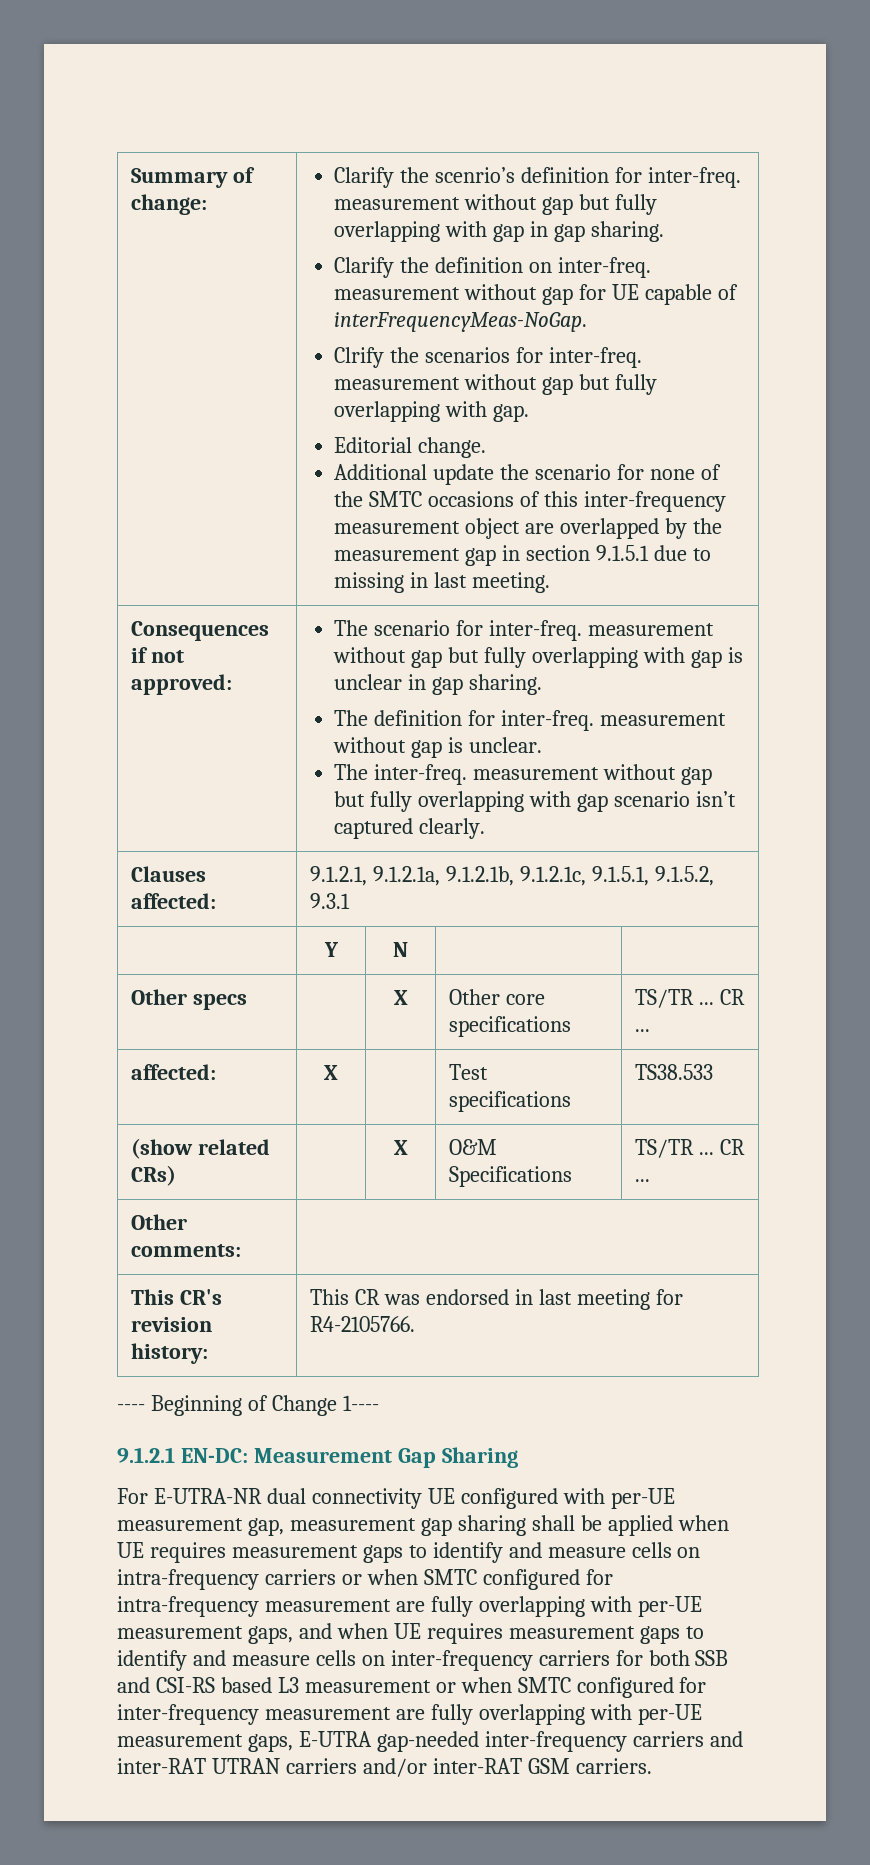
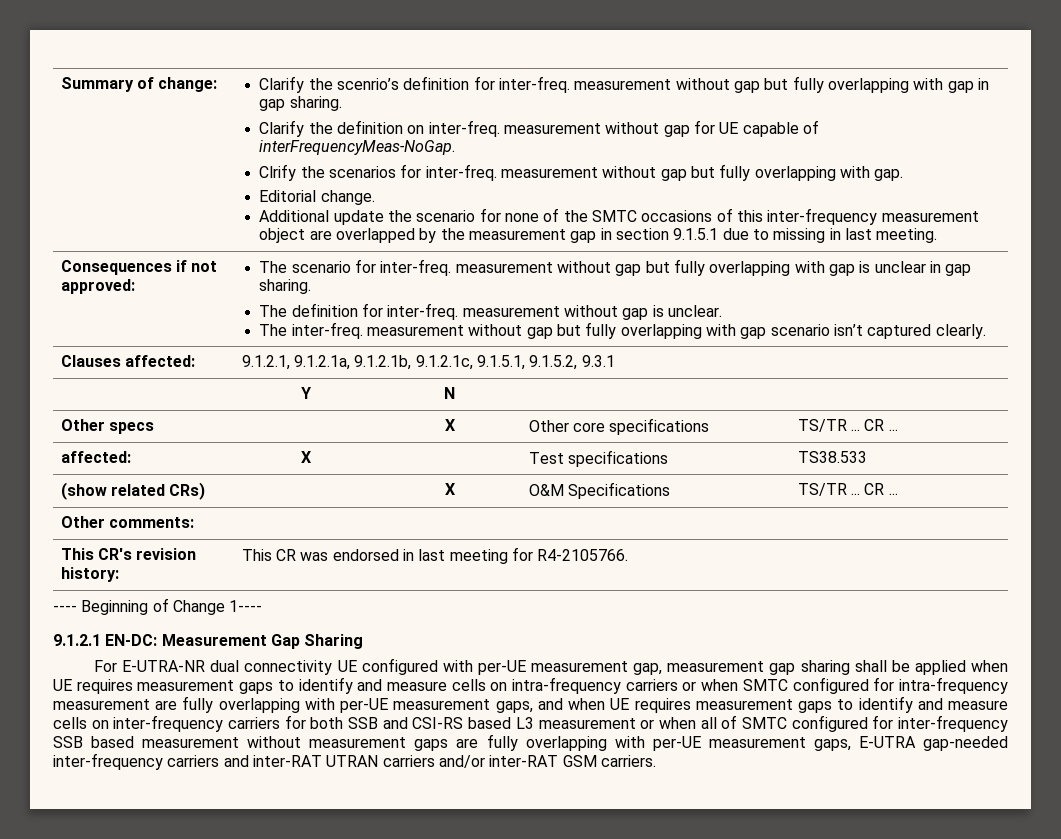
(512, 1685) none -> [700,715,738,729] all of
[264,1707,391,1720] measurement -> [53,736,449,751] SSB based measurement without measurement gaps

